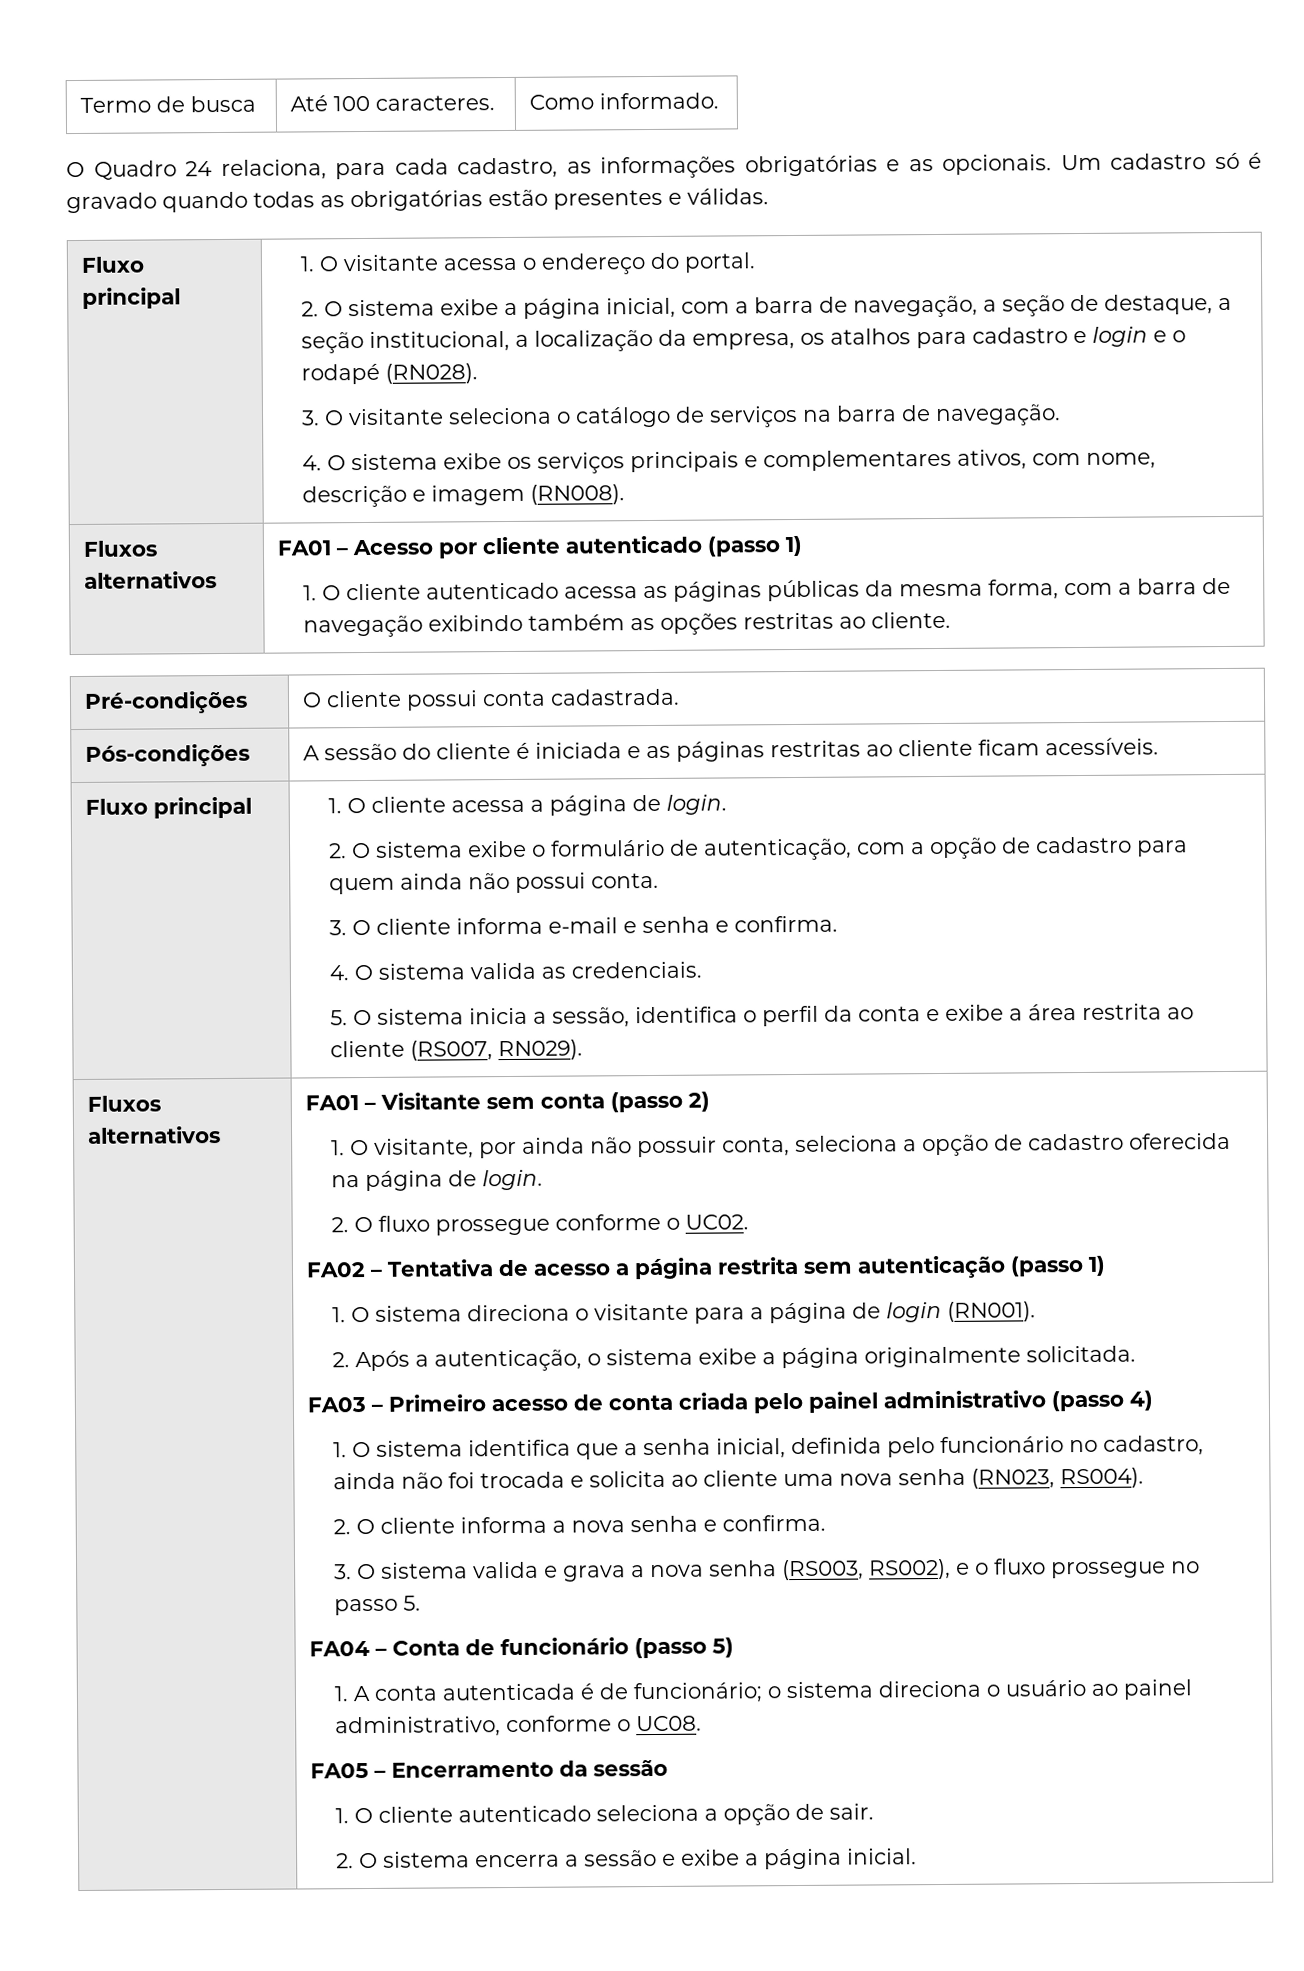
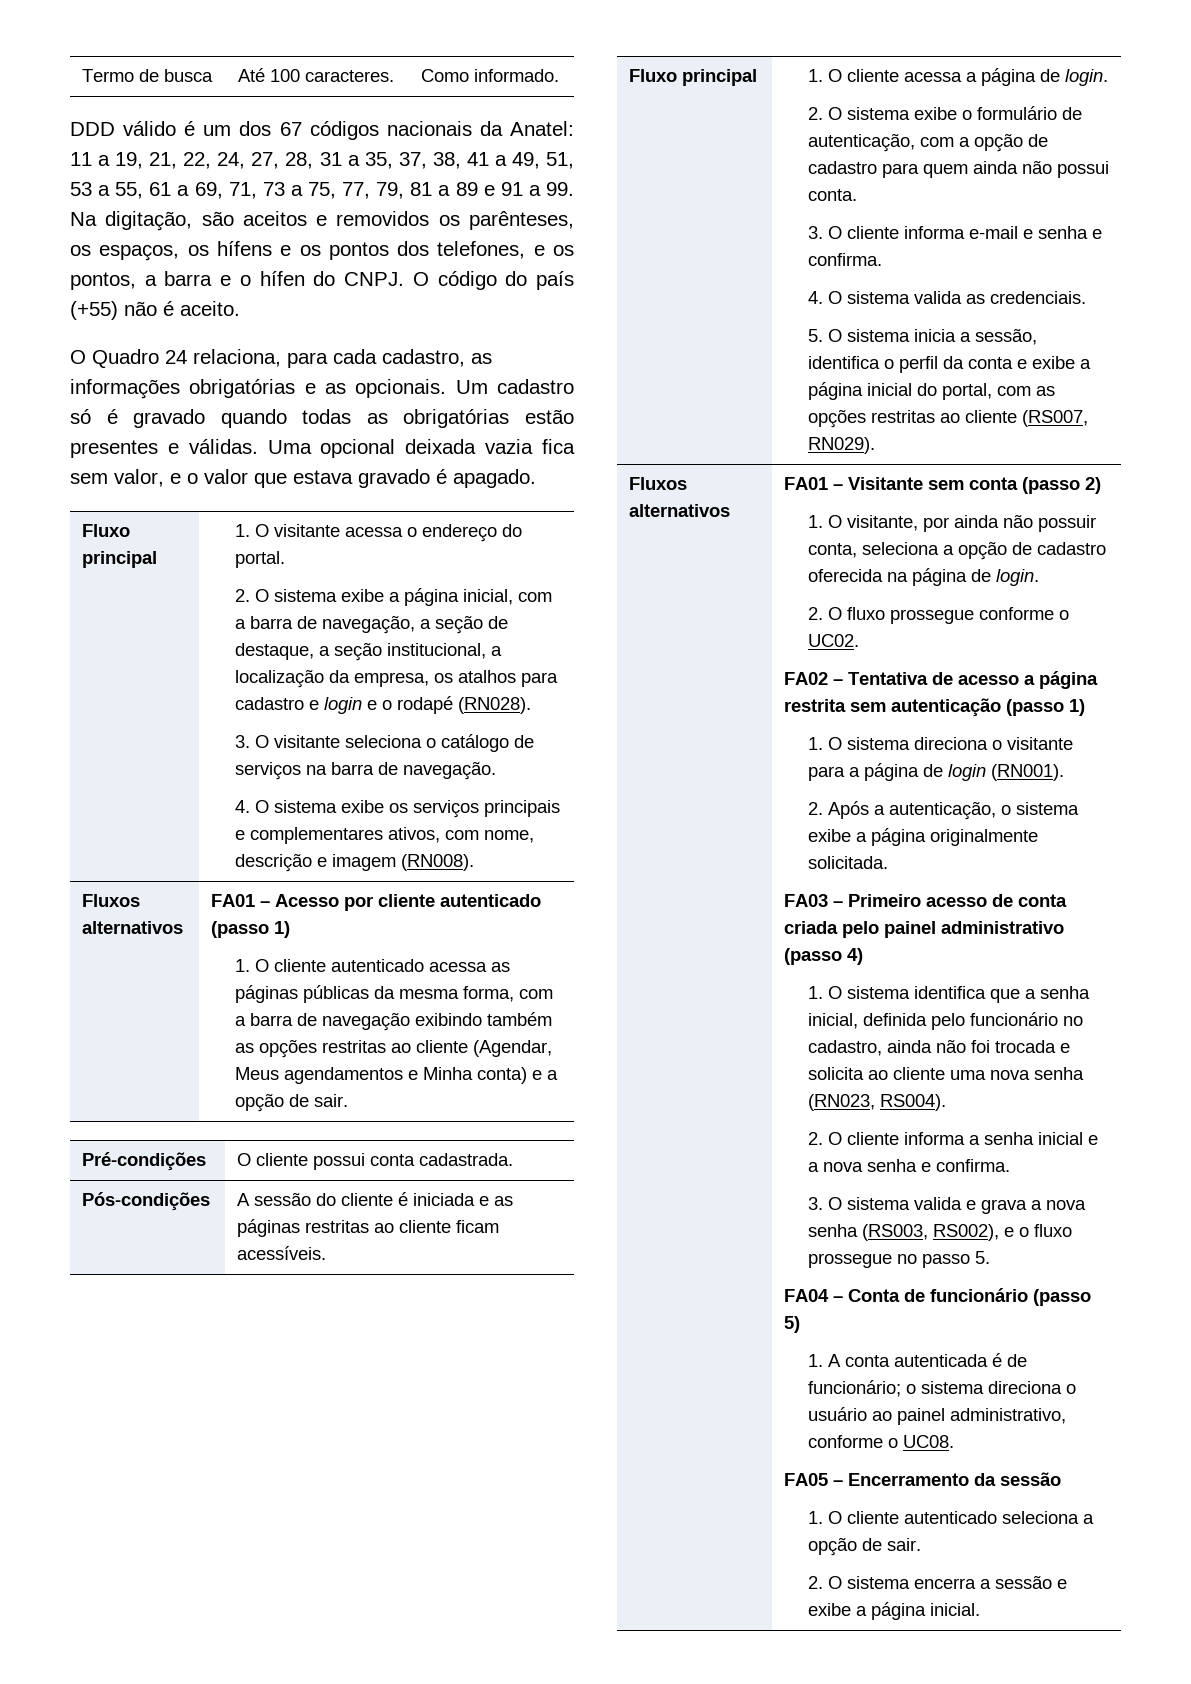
(720, 101) none -> [70,121,574,140] [70,152,574,169] [70,182,574,199] [70,211,574,231] [70,241,574,261] [70,271,574,290] [70,301,240,320] // DDD válido é um dos 67 códigos nacionais da Anatel: 11 a 19, 21, 22, 24, 27, 28, 31 a 35, 37, 38, 41 a 49, 51, 53 a 55, 61 a 69, 71, 73 a 75, 77, 79, 81 a 89 e 91 a 99. Na digitação, são aceitos e removidos os parênteses, os espaços, os hífens e os pontos dos telefones, e os pontos, a barra e o hífen do CNPJ. O código do país (+55) não é aceito.
(769, 196) none -> [267,439,575,458] [70,469,536,488] Uma opcional deixada vazia fica sem valor, e o valor que estava gravado é apagado.
[870,611,951,629] cliente. -> [415,1040,552,1057] [234,1067,558,1084] [234,1093,348,1112] cliente (Agendar, Meus agendamentos e Minha conta) e a opção de sair.
[1027,1003,1162,1021] área restrita -> [807,382,1055,400] [807,409,935,428] página inicial do portal, com as opções restritas
(566, 1526) none -> [983,1132,1098,1145] [807,1162,819,1172] senha inicial e a

